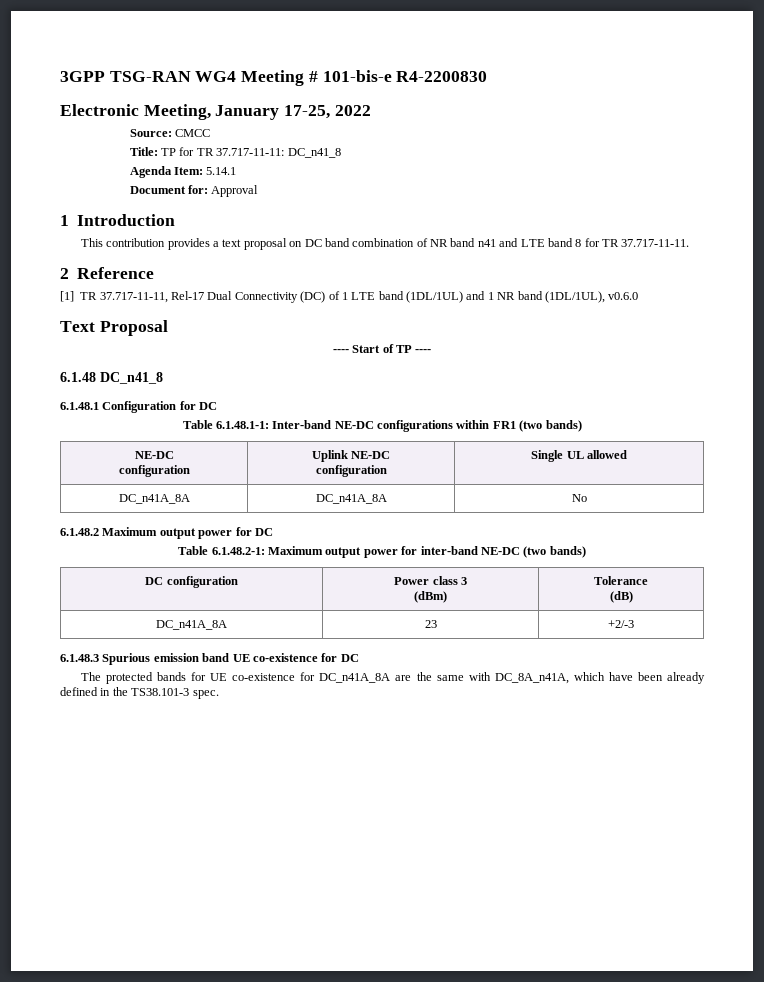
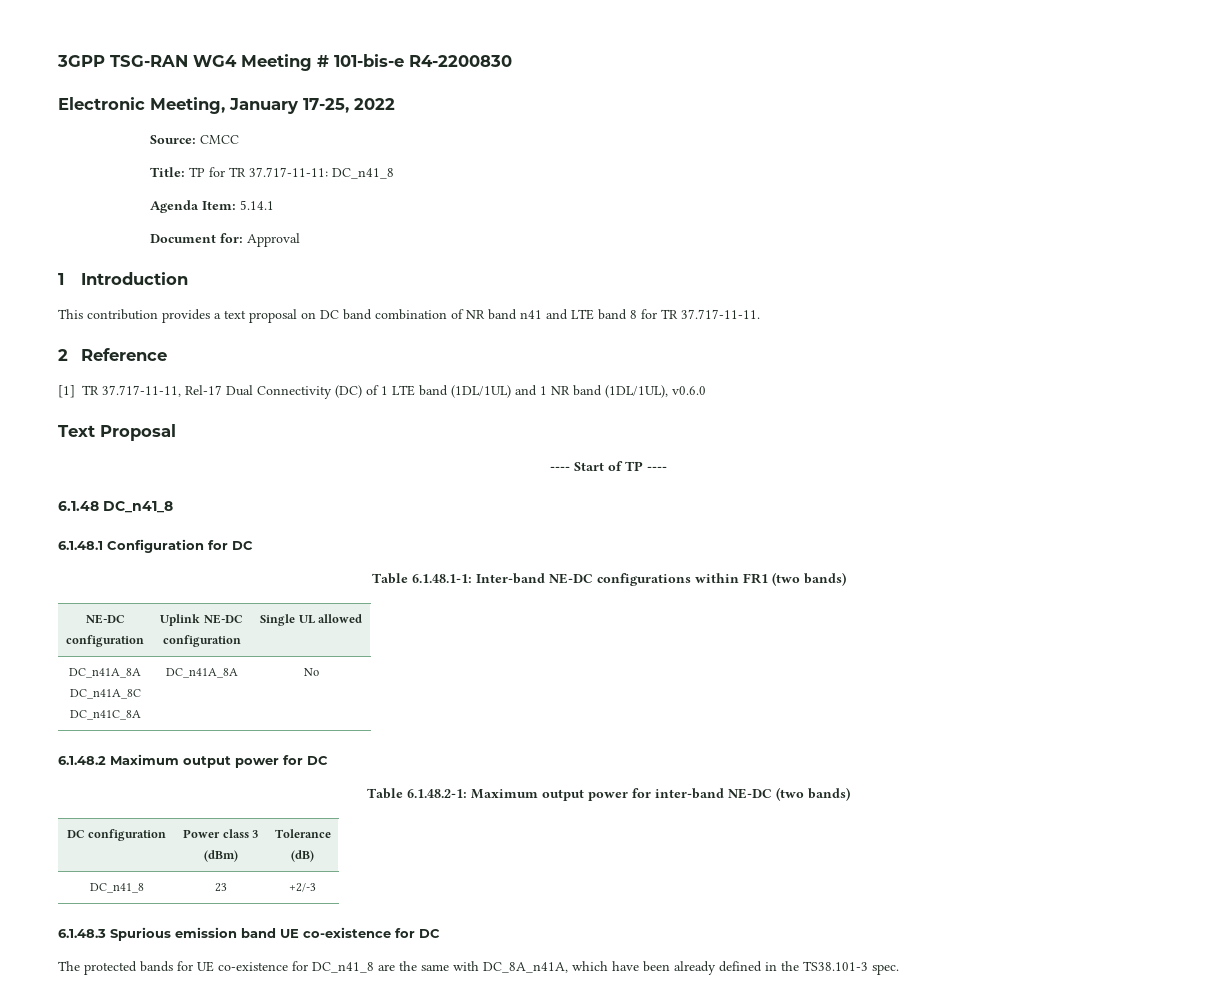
(190, 499) none -> [69,689,141,699] [69,710,141,720] // DC_n41A_8C // DC_n41C_8A
[156,620,227,630] DC_n41A_8A -> [89,883,144,893] DC_n41_8
[319,673,391,683] DC_n41A_8A -> [312,962,374,973] DC_n41_8

